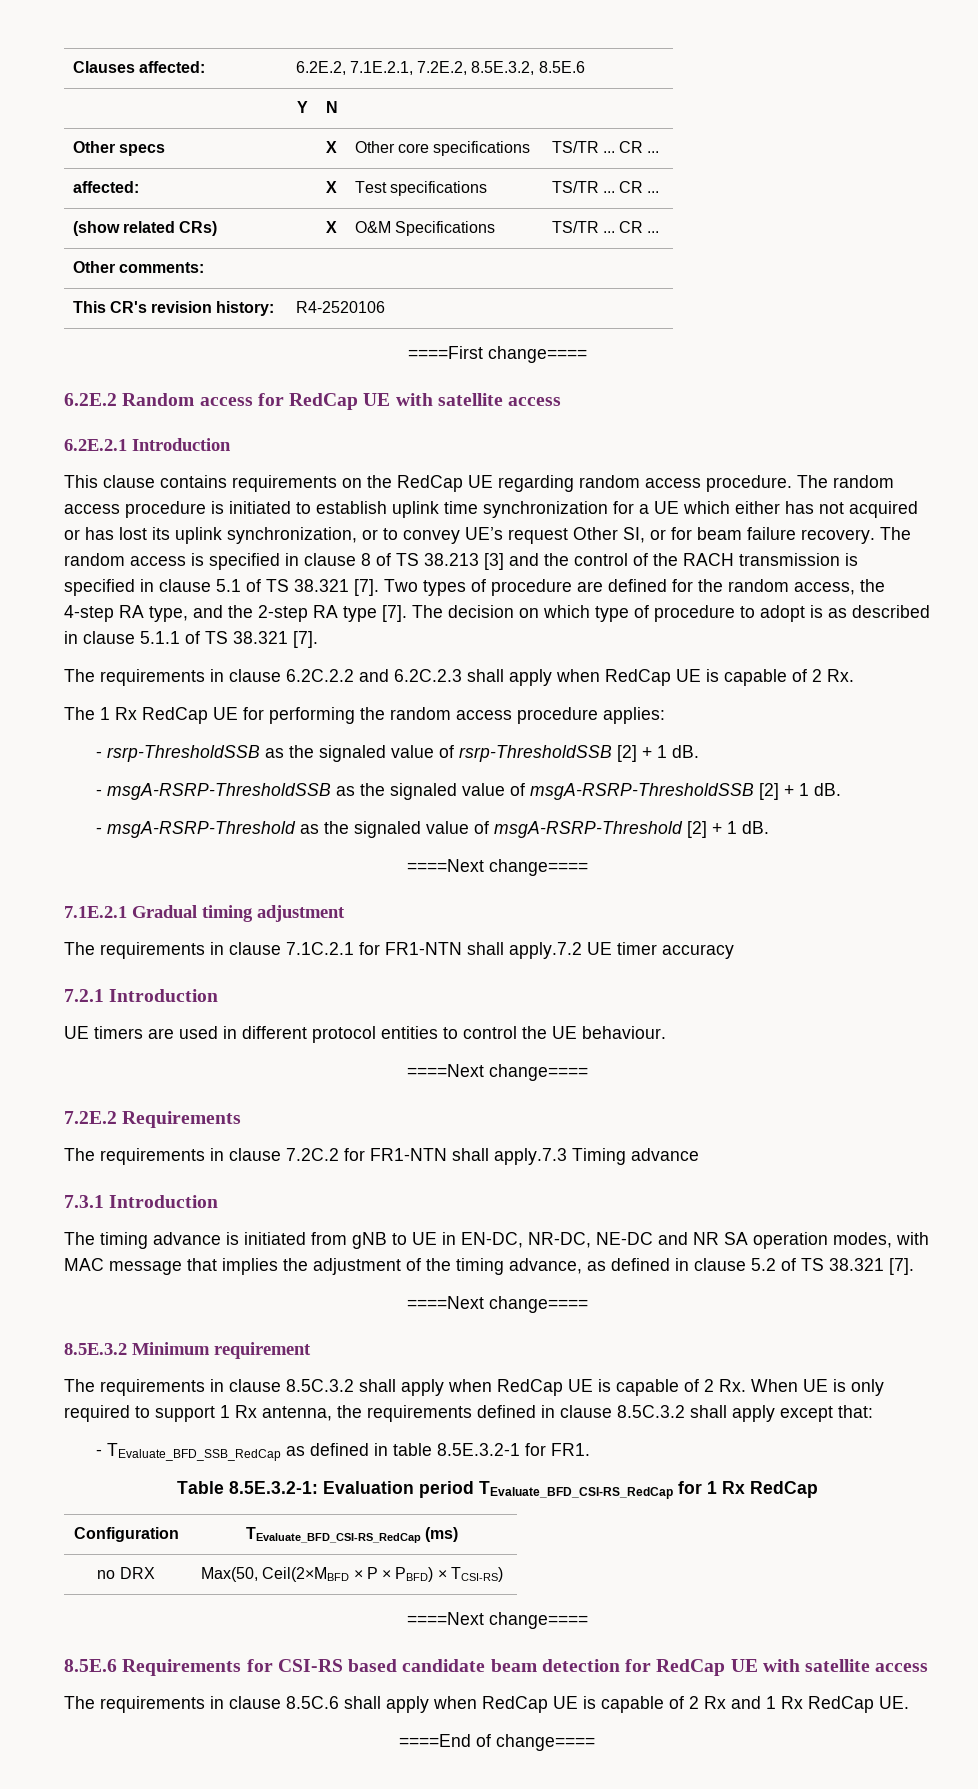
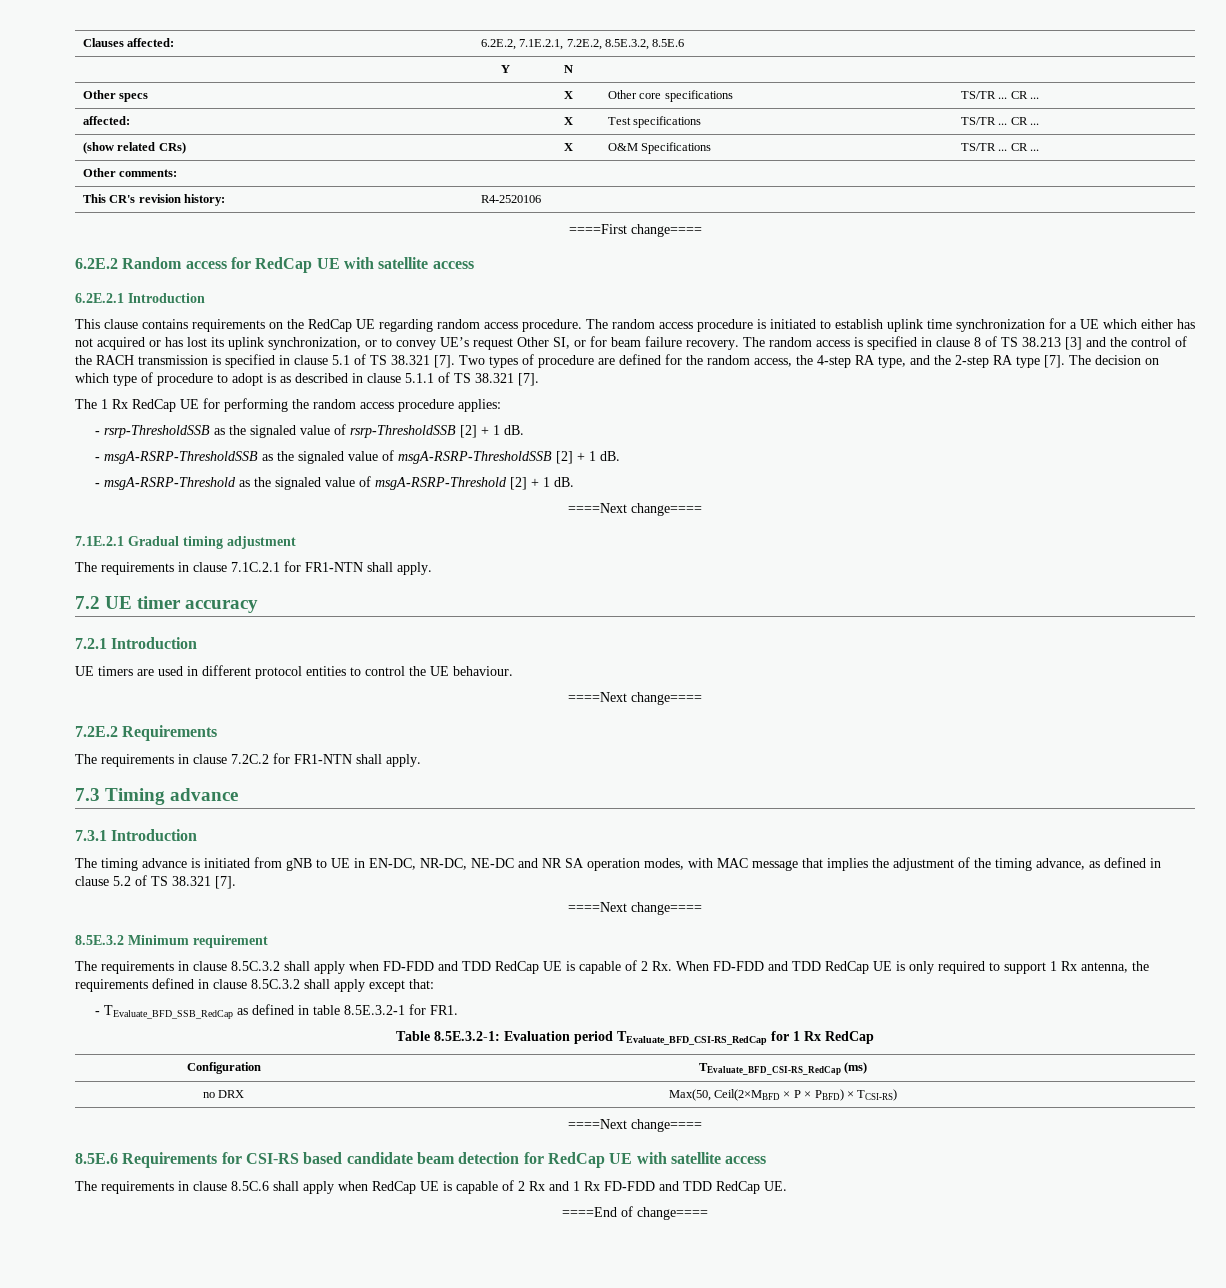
[64,669,854,686] // The requirements in clause 6.2C.2.2 and 6.2C.2.3 shall apply when RedCap UE is capable of 2 Rx. -> (539, 379) none
[509,942,582,959] apply.7.2 -> [397,562,432,575] [75,596,100,609] apply. // 7.2
[494,1148,567,1165] apply.7.3 -> [386,754,421,767] [75,788,100,801] apply. // 7.3
(492, 1385) none -> [383,961,491,971] FD-FDD and TDD
(798, 1385) none -> [713,961,869,974] FD-FDD and TDD RedCap
(803, 1702) none -> [604,1181,712,1191] FD-FDD and TDD

